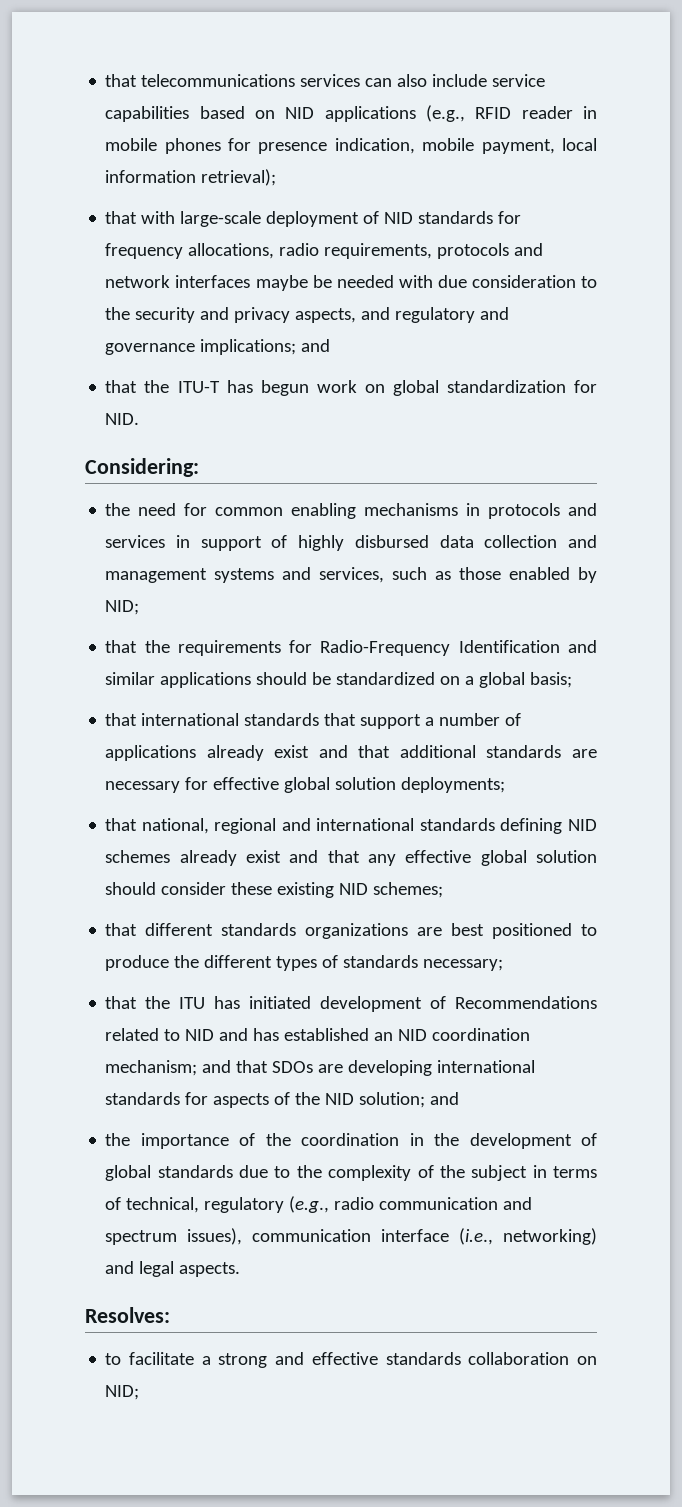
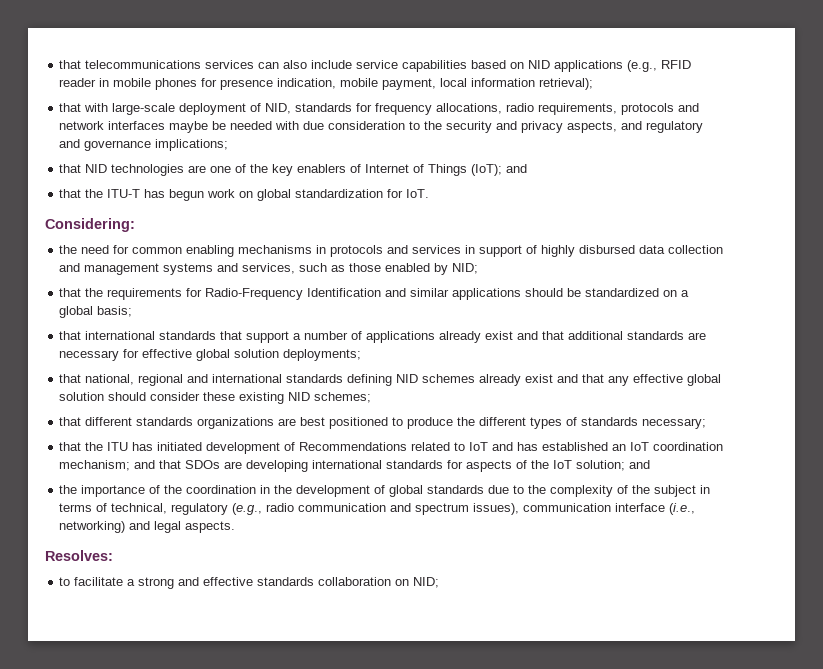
[384,212,414,224] NID -> [265,103,292,114] NID,
(297, 347) none -> [59,164,503,176] // that NID technologies are one of the key enablers of Internet of Things (IoT);
[105,413,140,425] NID. -> [406,189,430,198] IoT.
[185,1029,215,1041] NID -> [469,442,489,451] IoT
[398,1029,428,1041] NID -> [630,442,650,451] IoT
[325,1093,355,1105] NID -> [553,460,573,469] IoT

